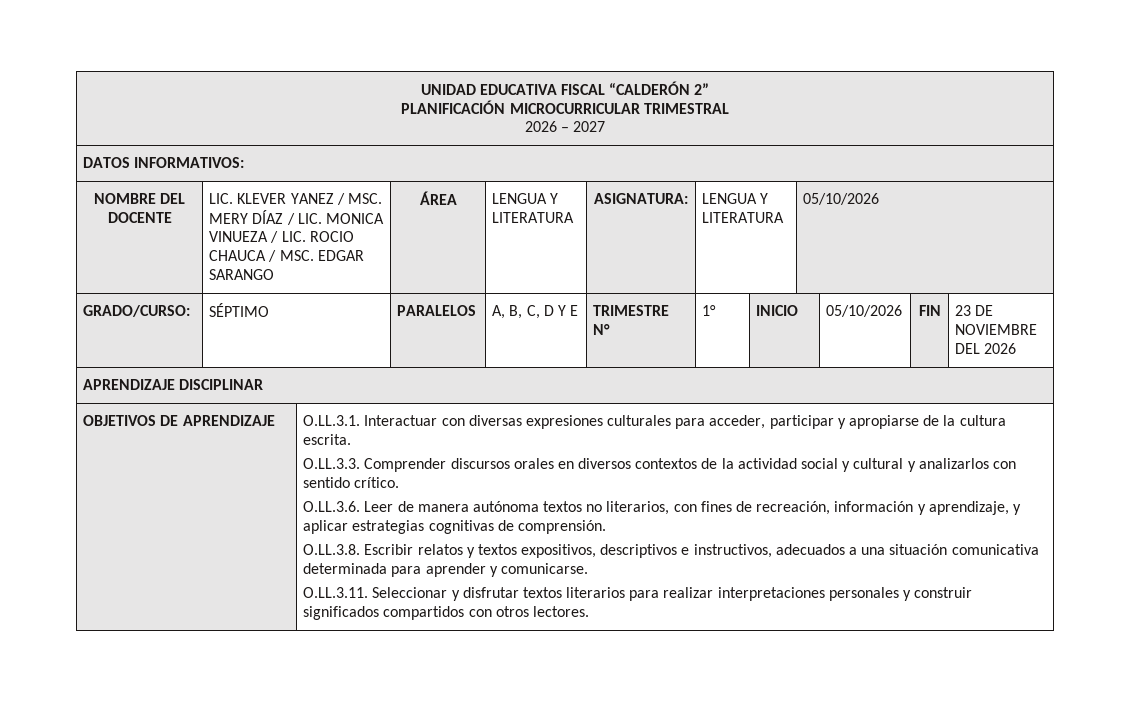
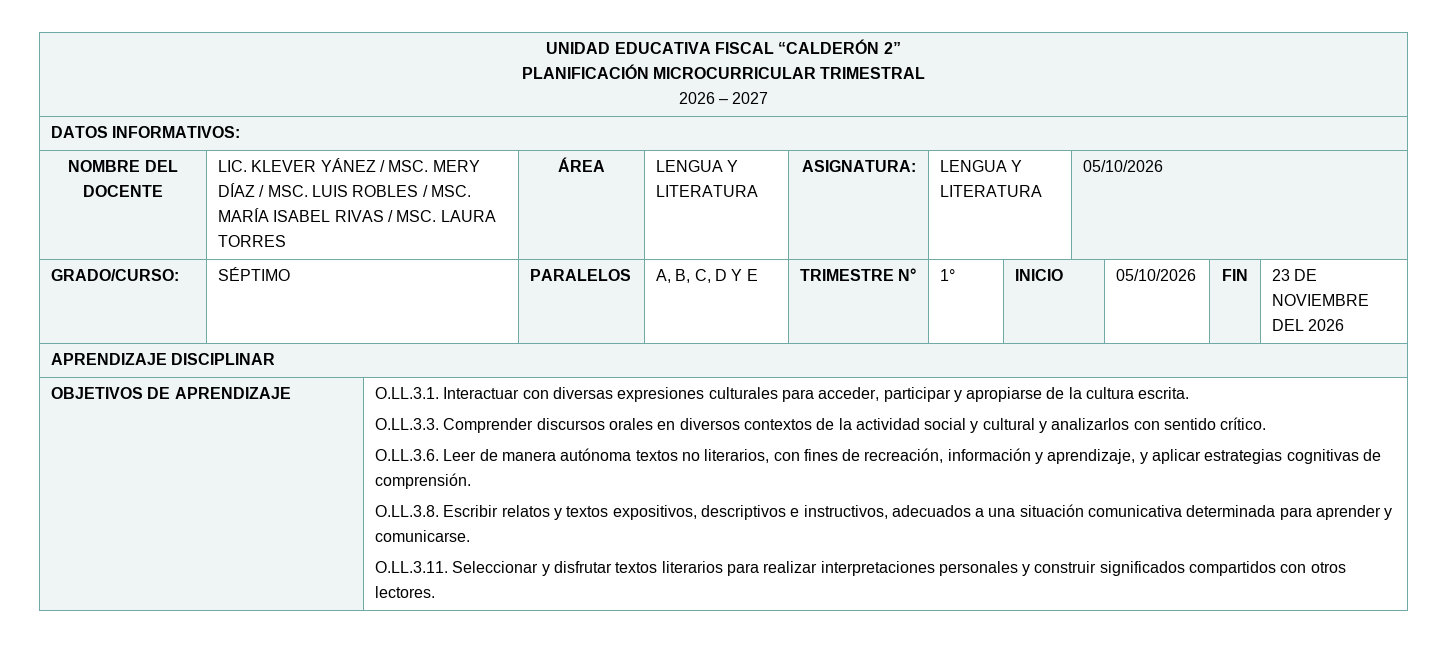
[290,193,334,204] YANEZ -> [320,158,376,172] YÁNEZ
[297,213,384,224] [209,231,354,243] [209,250,364,262] [209,269,275,280] LIC. MONICA VINUEZA / LIC. ROCIO CHAUCA / MSC. EDGAR SARANGO -> [267,185,471,197] [217,208,496,222] [217,235,286,247] MSC. LUIS ROBLES / MSC. MARÍA ISABEL RIVAS / MSC. LAURA TORRES

